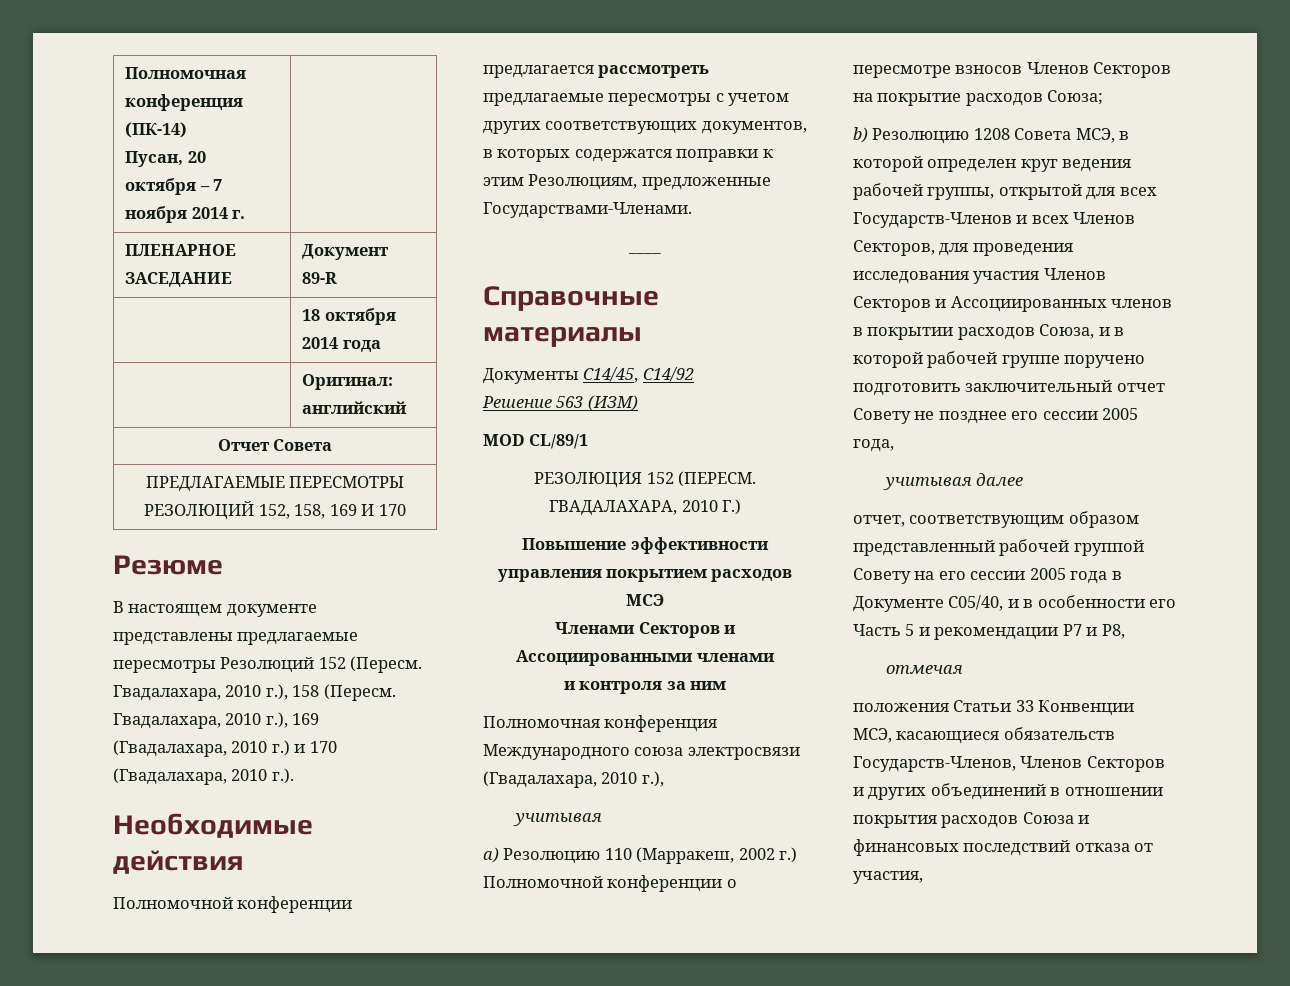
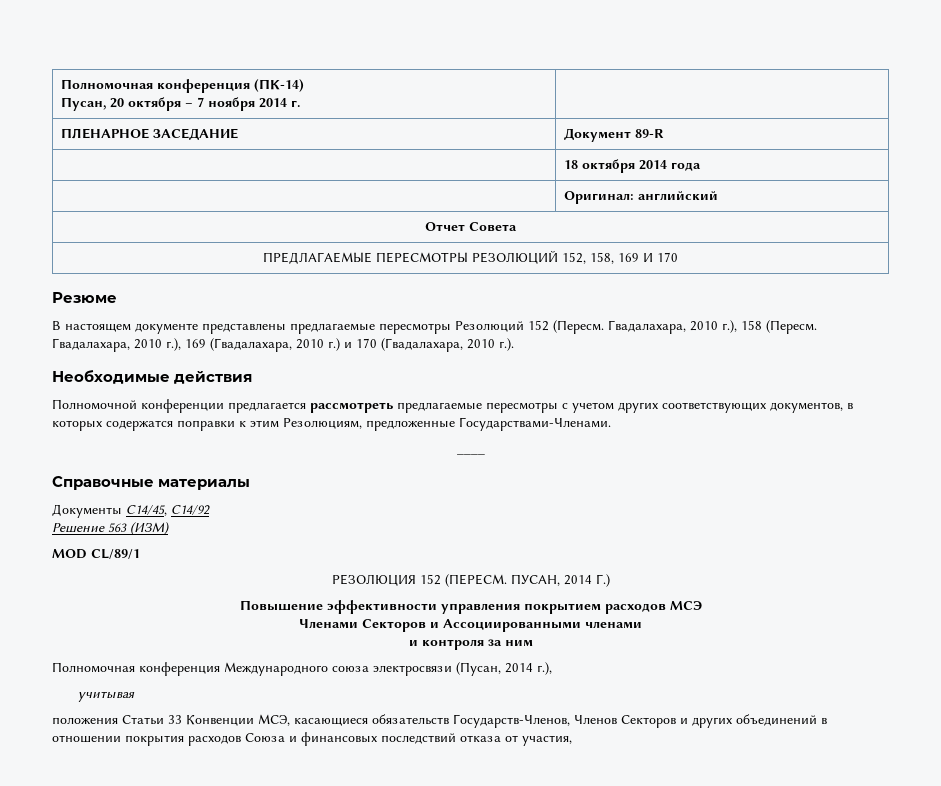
[549,500,718,516] ГВАДАЛАХАРА, 2010 -> [510,574,592,586] ПУСАН, 2014
[483,771,638,788] (Гвадалахара, 2010 -> [456,662,533,676] (Пусан, 2014
[483,847,798,864] [483,875,737,892] [853,62,1172,78] [853,90,1104,106] [853,127,1130,144] [853,156,1132,172] [853,183,1157,200] [853,212,1136,228] [853,240,1073,256] [853,268,1106,284] [853,296,1173,312] [853,324,1125,340] [853,351,1146,368] [853,380,1165,396] [853,408,1139,424] [853,439,894,452] [882,473,1024,490] [853,511,1139,528] [853,539,1144,556] [853,568,1122,584] [853,595,1177,612] [853,624,1125,640] [885,665,963,674] // a) Резолюцию 110 (Марракеш, 2002 г.) Полномочной конференции о пересмотре взносов Членов Секторов на покрытие расходов Союза; // b) Резолюцию 1208 Совета МСЭ, в которой определен круг ведения рабочей группы, открытой для всех Государств-Членов и всех Членов Секторов, для проведения исследования участия Членов Секторов и Ассоциированных членов в покрытии расходов Союза, и в которой рабочей группе поручено подготовить заключительный отчет Совету не позднее его сессии 2005 года, // учитывая далее // отчет, соответствующим образом представленный рабочей группой Совету на его сессии 2005 года в Документе C05/40, и в особенности его Часть 5 и рекомендации Р7 и Р8, // отмечая -> (135, 696) none

